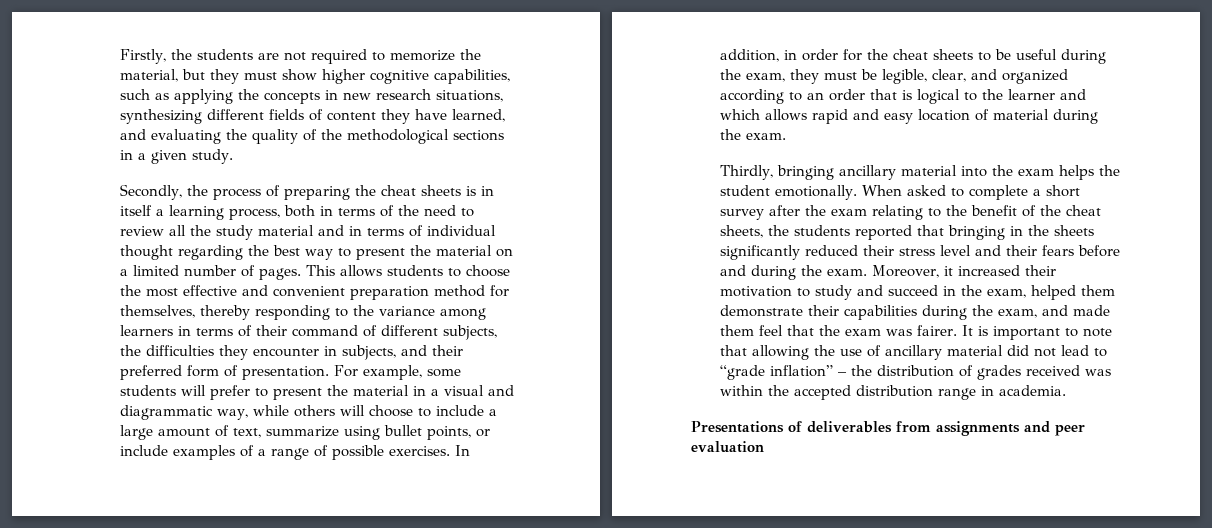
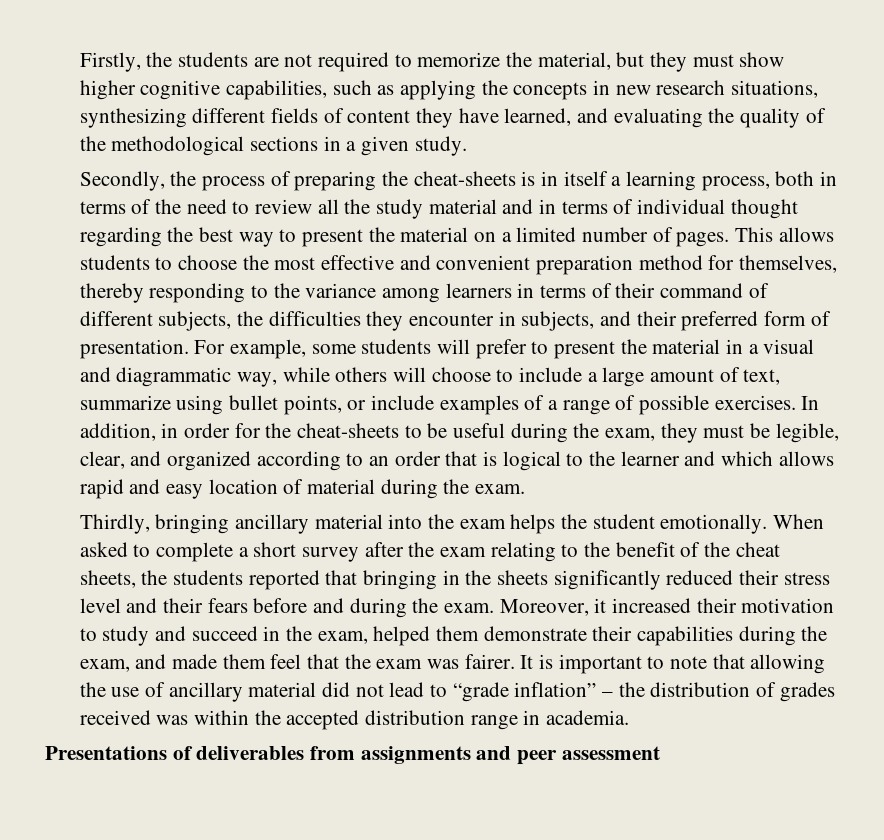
[381,185,462,196] cheat sheets -> [413,171,516,186] cheat-sheets
[893,49,974,60] cheat sheets -> [297,423,400,438] cheat-sheets
[691,441,764,453] evaluation -> [561,746,660,760] assessment

